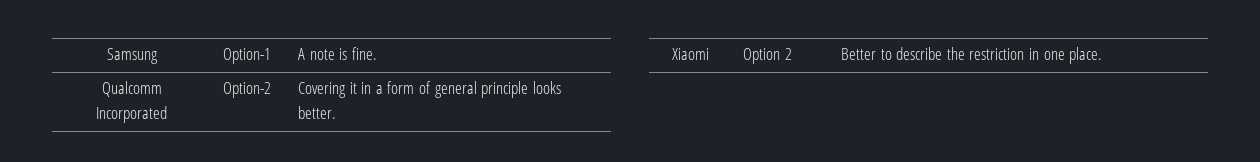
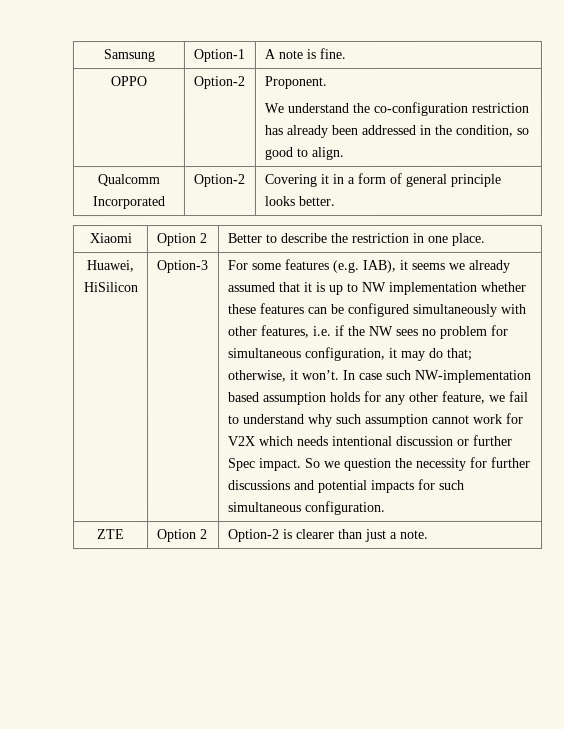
(377, 53) none -> [110,76,147,87] [192,76,245,90] [263,75,327,90] [263,101,529,116] [263,124,529,138] [263,146,344,161] // OPPO | Option-2 | Proponent. // We understand the co-configuration restriction has already been addressed in the condition, so good to align.
(1103, 55) none -> [86,260,134,273] [82,282,138,293] [155,260,208,274] [226,258,510,273] [226,281,526,295] [226,302,526,317] [226,324,508,339] [226,346,472,361] [227,369,532,383] [227,390,529,406] [227,412,524,427] [227,434,513,447] [227,456,531,472] [227,478,465,493] [227,500,386,515] [97,529,125,540] [156,529,208,543] [227,528,429,543] // Huawei, HiSilicon | Option-3 | For some features (e.g. IAB), it seems we already assumed that it is up to NW implementation whether these features can be configured simultaneously with other features, i.e. if the NW sees no problem for simultaneous configuration, it may do that; otherwise, it won’t. In case such NW-implementation based assumption holds for any other feature, we fail to understand why such assumption cannot work for V2X which needs intentional discussion or further Spec impact. So we question the necessity for further discussions and potential impacts for such simultaneous configuration. // ZTE | Option 2 | Option-2 is clearer than just a note.

